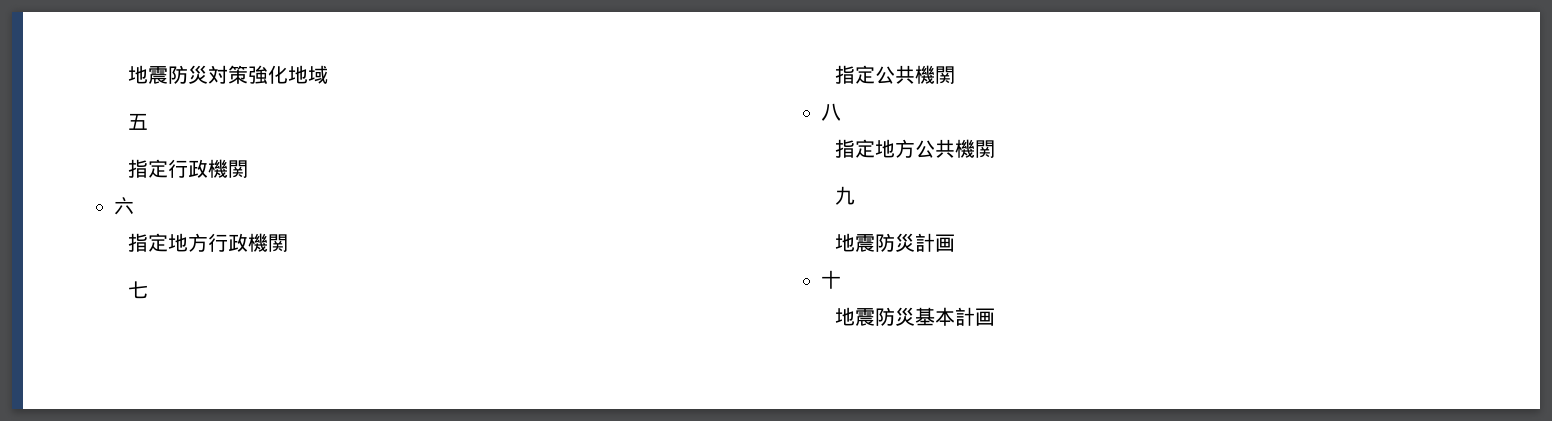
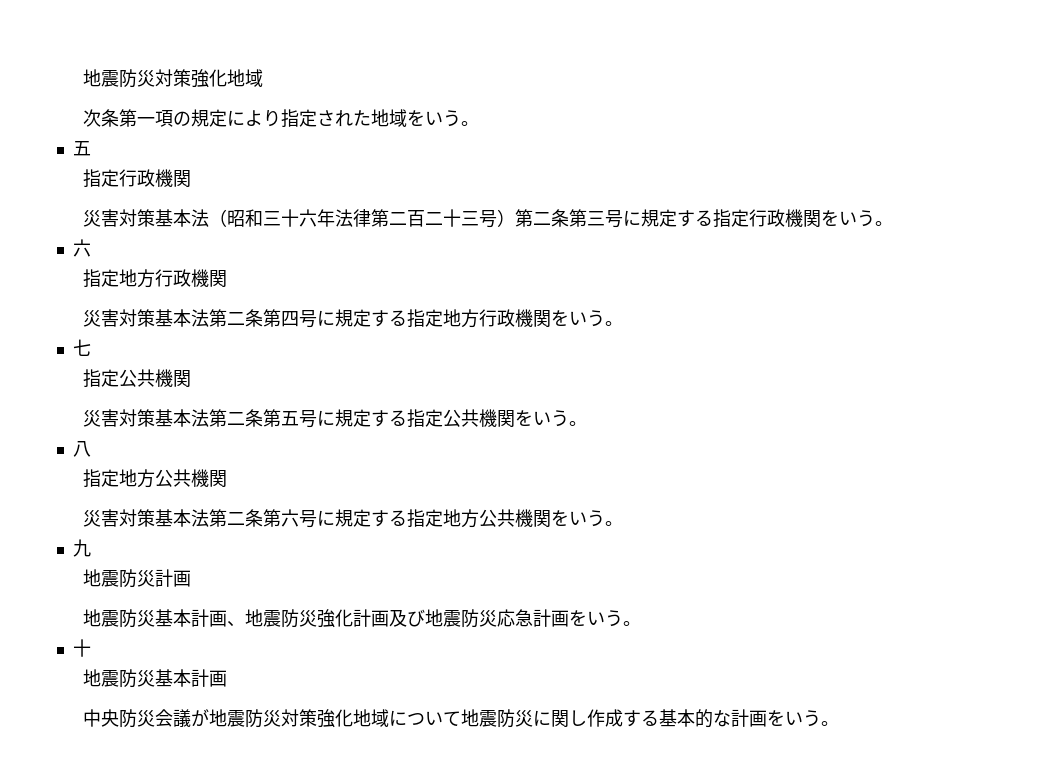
[128,113,149,130] [128,159,249,178] 五 // 指定行政機関 -> [83,109,480,128] [73,141,92,156] [83,169,192,188] [83,209,894,228] 次条第一項の規定により指定された地域をいう。 // 五 // 指定行政機関 // 災害対策基本法（昭和三十六年法律第二百二十三号）第二条第三号に規定する指定行政機関をいう。
[128,281,149,299] [835,65,956,84] 七 // 指定公共機関 -> [83,309,624,328] [73,339,92,356] [83,369,192,388] [83,409,588,428] 災害対策基本法第二条第四号に規定する指定地方行政機関をいう。 // 七 // 指定公共機関 // 災害対策基本法第二条第五号に規定する指定公共機関をいう。
[835,186,856,205] [835,233,956,252] 九 // 地震防災計画 -> [83,509,624,528] [73,539,92,557] [83,569,192,588] [83,609,642,628] 災害対策基本法第二条第六号に規定する指定地方公共機関をいう。 // 九 // 地震防災計画 // 地震防災基本計画、地震防災強化計画及び地震防災応急計画をいう。
(996, 317) none -> [83,709,840,728] // 中央防災会議が地震防災対策強化地域について地震防災に関し作成する基本的な計画をいう。

